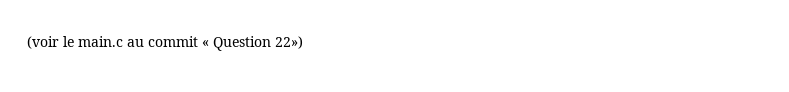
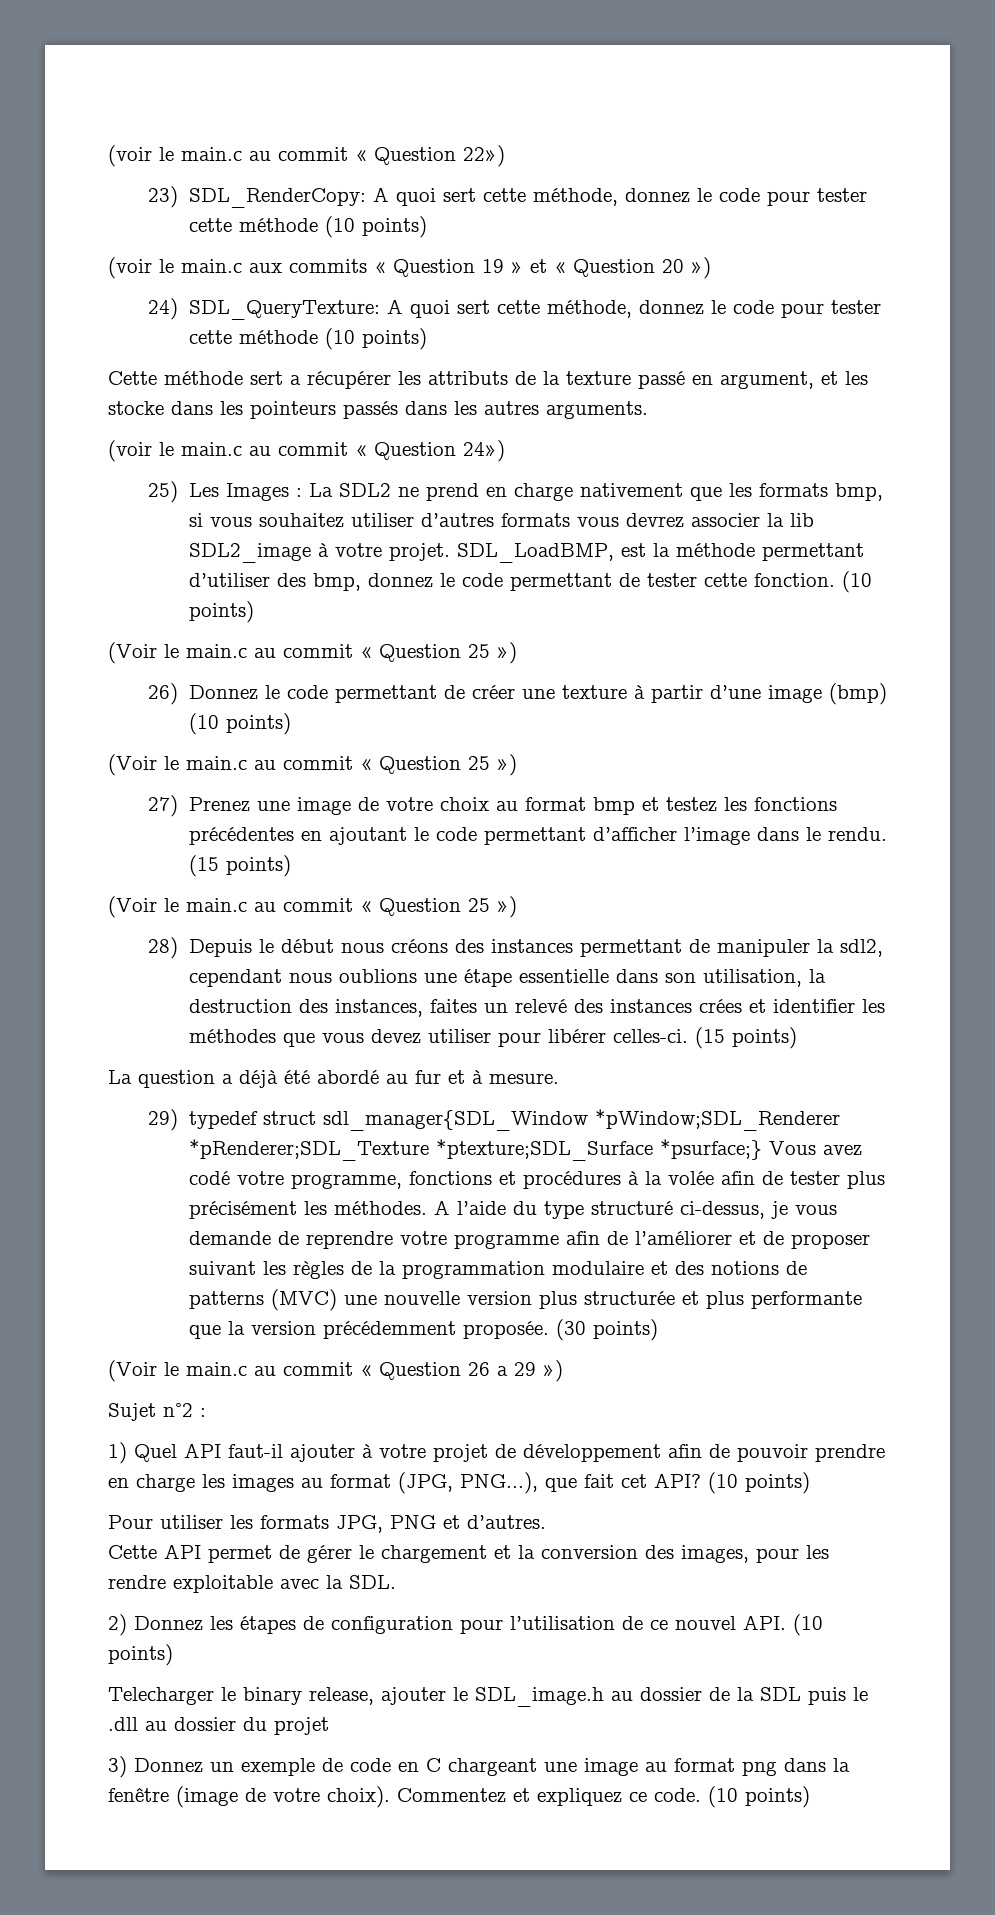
(303, 42) none -> [148,186,867,208] [188,216,427,238] [108,257,711,279] [148,298,881,320] [188,328,427,350] [108,371,868,389] [108,401,648,419] [108,440,505,462] [148,481,883,503] [188,513,814,528] [188,543,864,563] [188,571,872,593] [188,601,254,623] [108,642,517,664] [148,683,887,705] [188,713,291,735] [108,754,517,776] [148,795,837,817] [188,827,887,845] [188,855,291,877] [108,896,517,918] [148,937,883,959] [188,969,826,987] [188,999,885,1017] [188,1027,797,1049] [108,1070,559,1088] [148,1109,840,1131] [188,1139,862,1161] [188,1171,885,1189] [188,1200,837,1219] [188,1231,870,1249] [188,1261,807,1279] [188,1289,862,1311] [188,1319,658,1341] [108,1360,563,1382] [108,1403,206,1421] [108,1442,885,1464] [108,1472,810,1494] [108,1515,546,1533] [108,1544,829,1563] [108,1575,396,1593] [108,1614,823,1636] [108,1644,173,1666] [108,1687,868,1707] [108,1717,329,1735] [108,1756,850,1778] [108,1786,810,1808] // 23) SDL_RenderCopy: A quoi sert cette méthode, donnez le code pour tester cette méthode (10 points) // (voir le main.c aux commits « Question 19 » et « Question 20 ») // 24) SDL_QueryTexture: A quoi sert cette méthode, donnez le code pour tester cette méthode (10 points) // Cette méthode sert a récupérer les attributs de la texture passé en argument, et les stocke dans les pointeurs passés dans les autres arguments. // (voir le main.c au commit « Question 24») // 25) Les Images : La SDL2 ne prend en charge nativement que les formats bmp, si vous souhaitez utiliser d’autres formats vous devrez associer la lib SDL2_image à votre projet. SDL_LoadBMP, est la méthode permettant d’utiliser des bmp, donnez le code permettant de tester cette fonction. (10 points) // (Voir le main.c au commit « Question 25 ») // 26) Donnez le code permettant de créer une texture à partir d’une image (bmp) (10 points) // (Voir le main.c au commit « Question 25 ») // 27) Prenez une image de votre choix au format bmp et testez les fonctions précédentes en ajoutant le code permettant d’afficher l’image dans le rendu. (15 points) // (Voir le main.c au commit « Question 25 ») // 28) Depuis le début nous créons des instances permettant de manipuler la sdl2, cependant nous oublions une étape essentielle dans son utilisation, la destruction des instances, faites un relevé des instances crées et identifier les méthodes que vous devez utiliser pour libérer celles-ci. (15 points) // La question a déjà été abordé au fur et à mesure. // 29) typedef struct sdl_manager{SDL_Window *pWindow;SDL_Renderer *pRenderer;SDL_Texture *ptexture;SDL_Surface *psurface;} Vous avez codé votre programme, fonctions et procédures à la volée afin de tester plus précisément les méthodes. A l’aide du type structuré ci-dessus, je vous demande de reprendre votre programme afin de l’améliorer et de proposer suivant les règles de la programmation modulaire et des notions de patterns (MVC) une nouvelle version plus structurée et plus performante que la version précédemment proposée. (30 points) // (Voir le main.c au commit « Question 26 a 29 ») // Sujet n°2 : // 1) Quel API faut-il ajouter à votre projet de développement afin de pouvoir prendre en charge les images au format (JPG, PNG...), que fait cet API? (10 points) // Pour utiliser les formats JPG, PNG et d’autres. // Cette API permet de gérer le chargement et la conversion des images, pour les rendre exploitable avec la SDL. // 2) Donnez les étapes de configuration pour l’utilisation de ce nouvel API. (10 points) // Telecharger le binary release, ajouter le SDL_image.h au dossier de la SDL puis le .dll au dossier du projet // 3) Donnez un exemple de code en C chargeant une image au format png dans la fenêtre (image de votre choix). Commentez et expliquez ce code. (10 points)

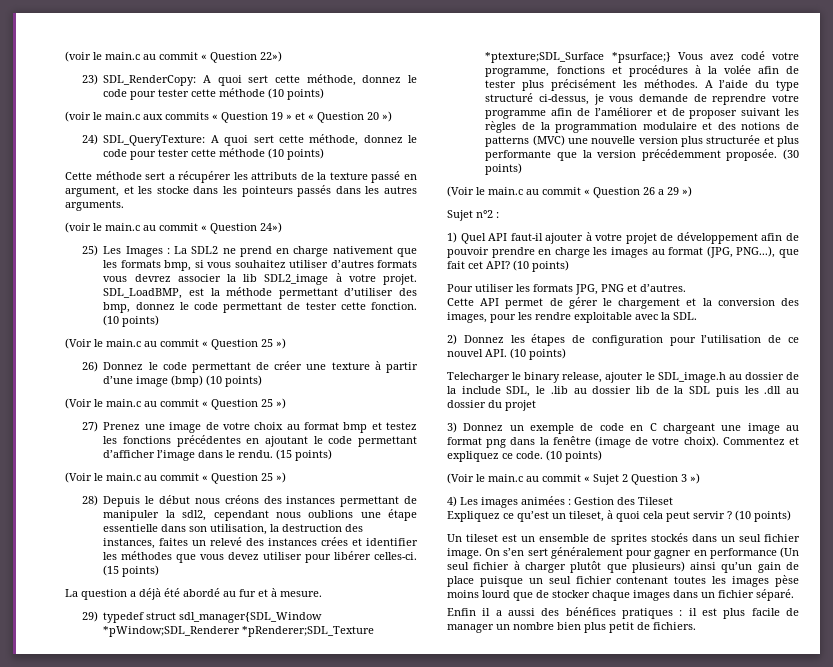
(754, 1694) none -> [461,386,684,397] include SDL, le .lib au dossier lib de la
[853,1687,868,1701] le -> [744,386,759,394] les
(810, 1797) none -> [447,473,700,485] [447,496,673,508] [447,510,791,522] [447,533,800,545] [447,547,799,559] [447,561,799,573] [447,575,799,587] [447,589,794,601] [447,607,799,619] [447,622,696,633] // (Voir le main.c au commit « Sujet 2 Question 3 ») // 4) Les images animées : Gestion des Tileset // Expliquez ce qu’est un tileset, à quoi cela peut servir ? (10 points) // Un tileset est un ensemble de sprites stockés dans un seul fichier image. On s’en sert généralement pour gagner en performance (Un seul fichier à charger plutôt que plusieurs) ainsi qu’un gain de place puisque un seul fichier contenant toutes les images pèse moins lourd que de stocker chaque images dans un fichier séparé. // Enfin il a aussi des bénéfices pratiques : il est plus facile de manager un nombre bien plus petit de fichiers.

